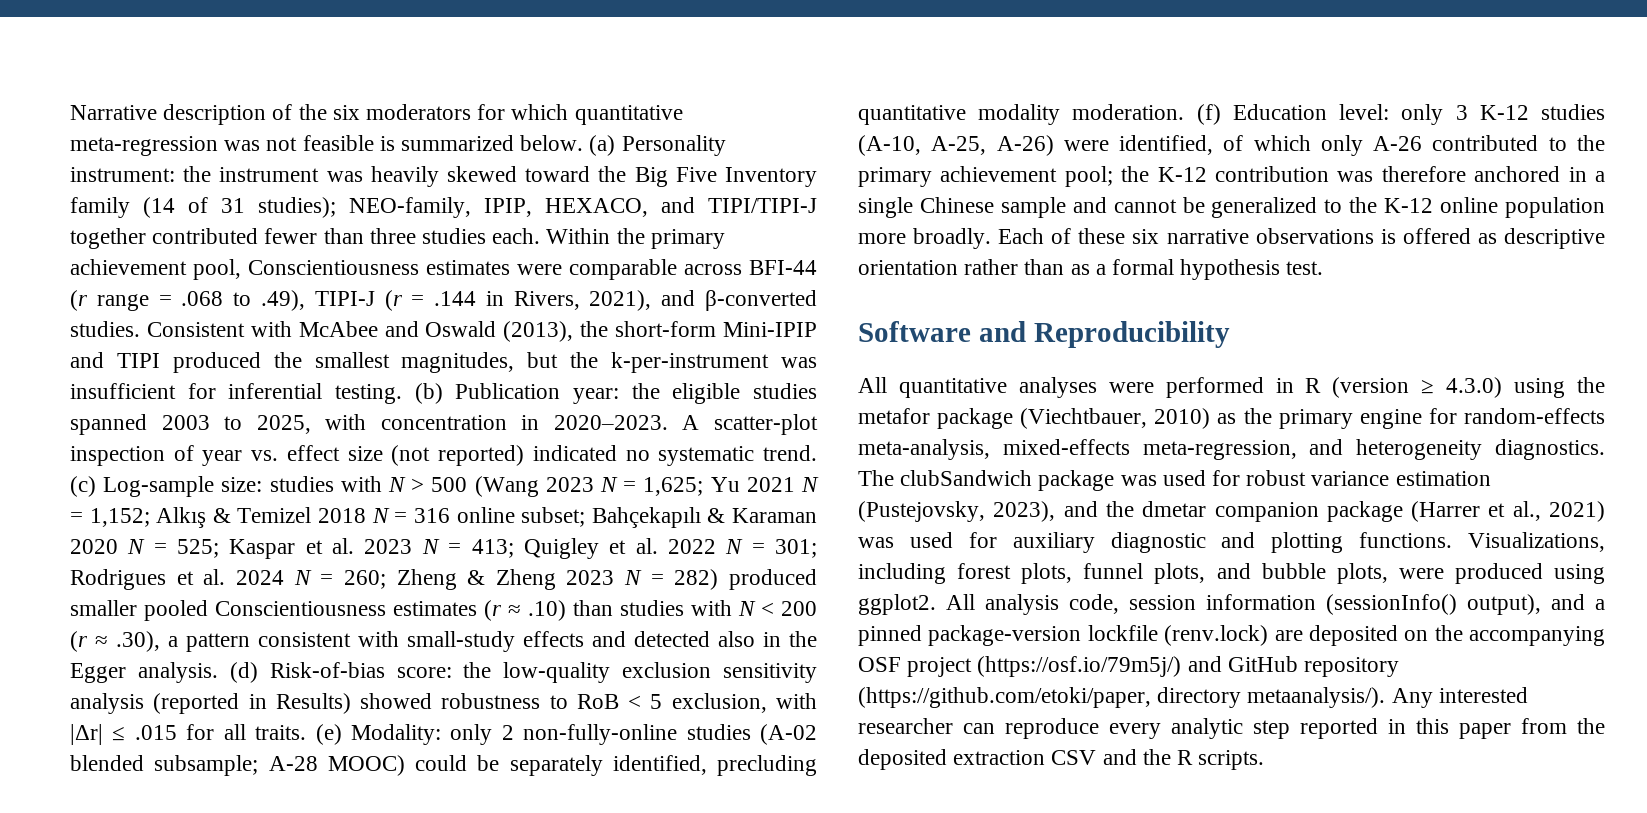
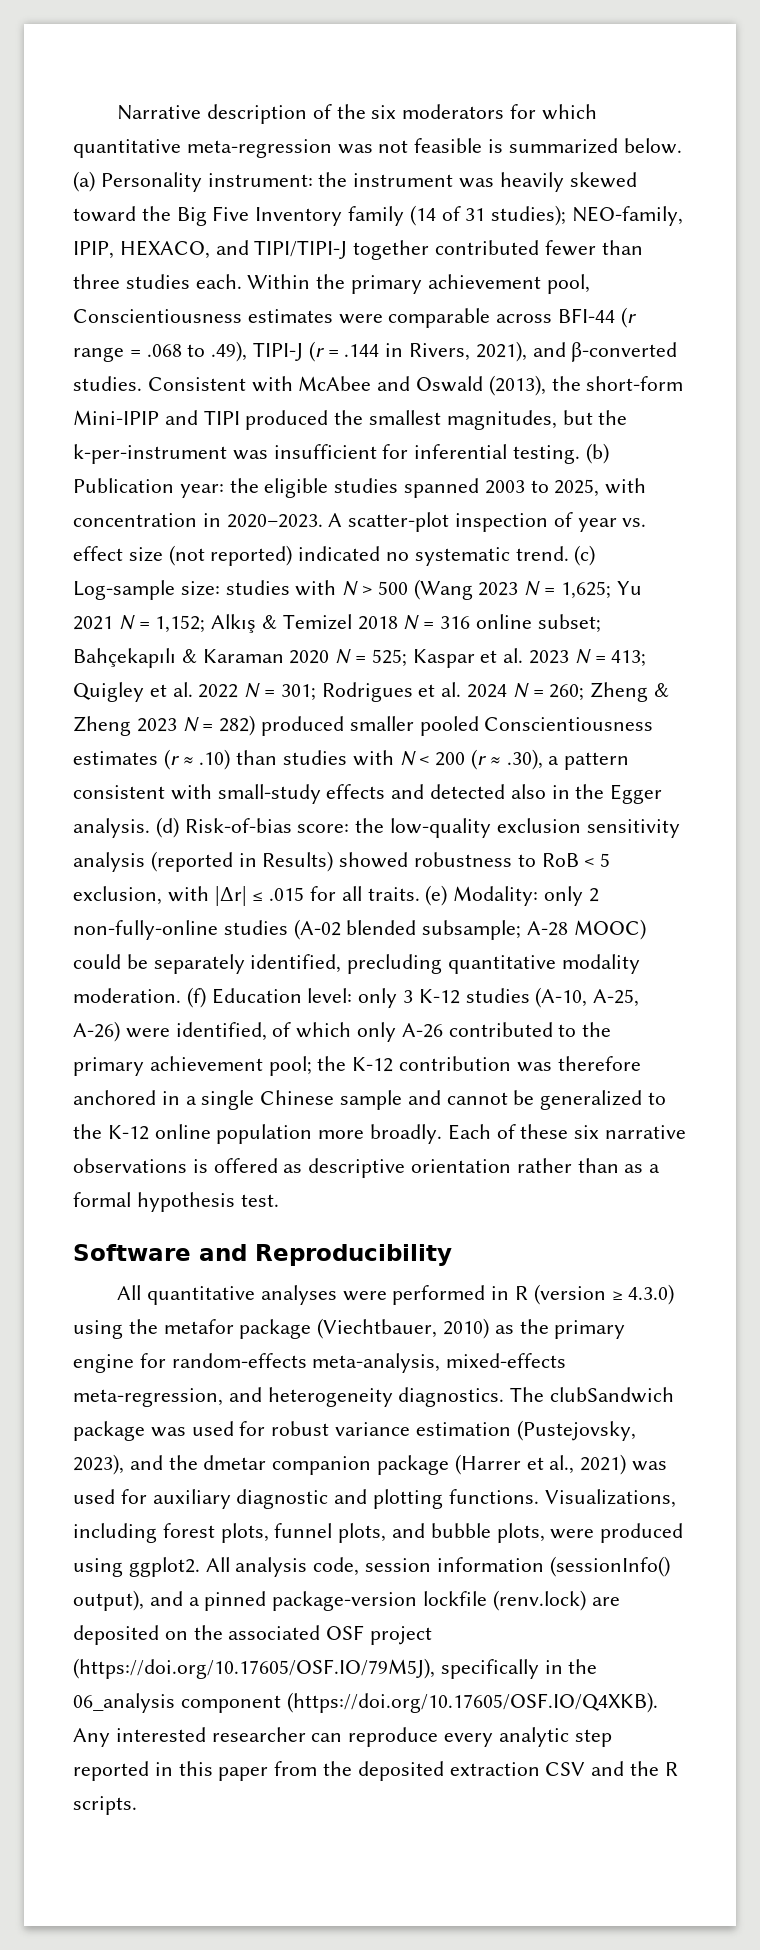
[1469,626,1605,646] accompanying -> [228,1625,321,1640] associated
[977,656,1400,677] [858,687,1386,708] (https://osf.io/79m5j/) and GitHub repository (https://github.com/etoki/paper, directory metaanalysis/). -> [73,1658,598,1679] [73,1692,658,1713] (https://doi.org/10.17605/OSF.IO/79M5J), specifically in the 06_analysis component (https://doi.org/10.17605/OSF.IO/Q4XKB).

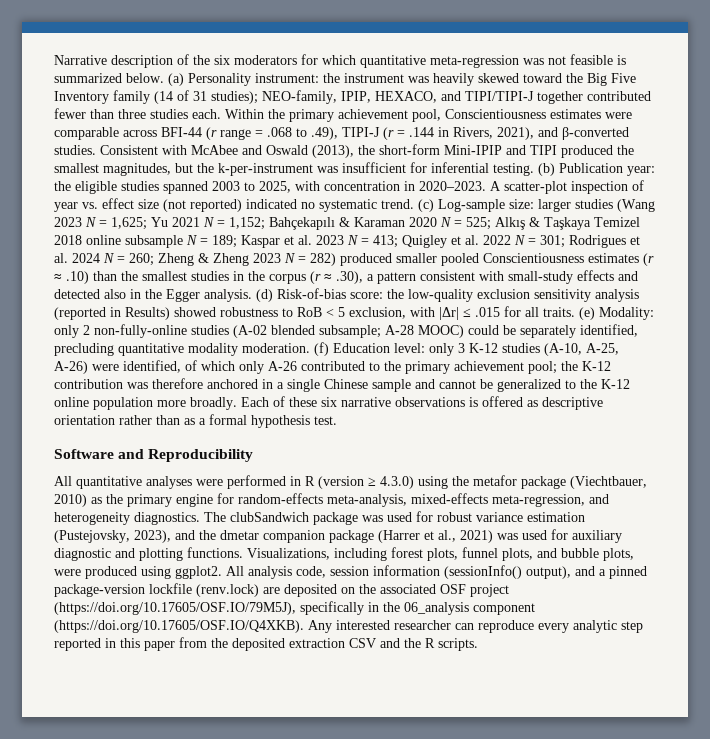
[225,580,408,596] studies with N > 500 -> [538,199,613,212] larger studies
[211,614,601,633] Alkış & Temizel 2018 N = 316 online subset; -> (265, 223) none
(407, 658) none -> [495,217,640,230] [54,235,237,248] Alkış & Taşkaya Temizel 2018 online subsample N = 189;
[283,750,466,766] studies with N < 200 -> [121,271,306,284] the smallest studies in the corpus

